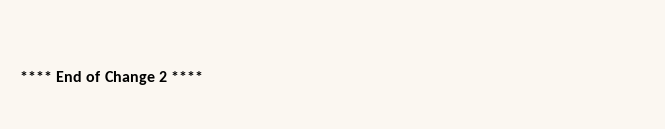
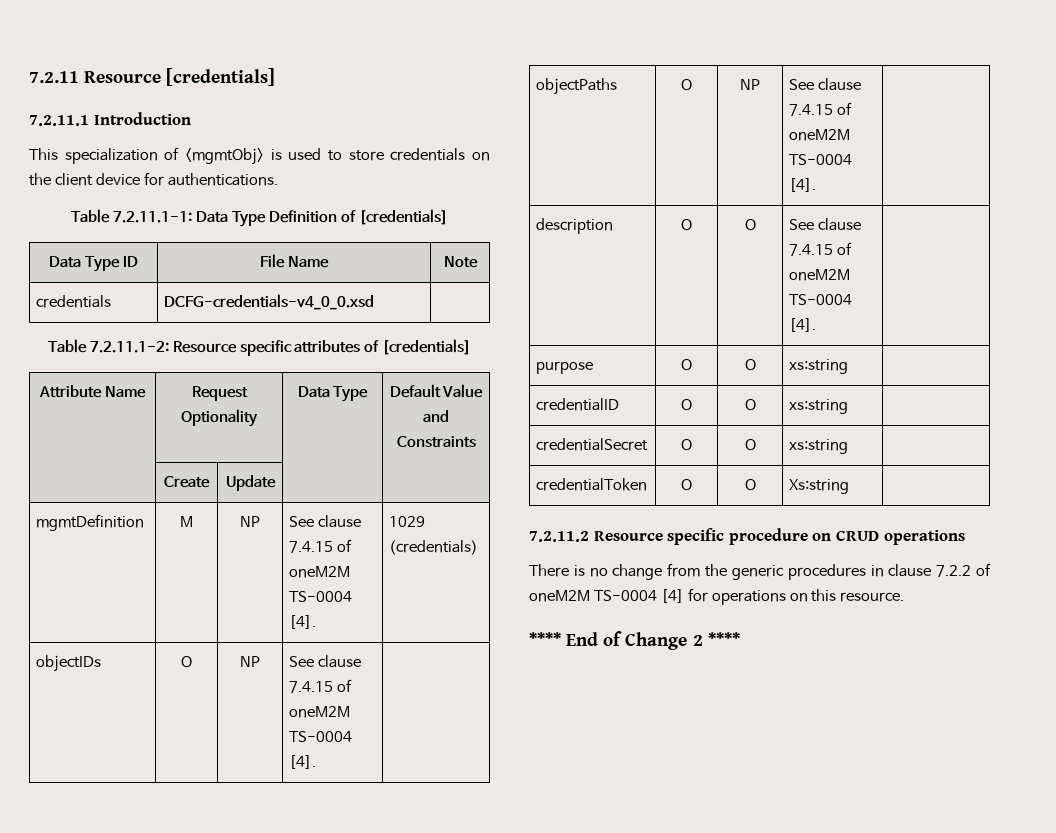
(20, 76) none -> [29,68,276,86] [29,112,191,126] [29,147,491,165] [29,172,278,186] [70,209,449,227] [49,256,138,272] [260,254,329,268] [443,256,478,268] [36,295,112,308] [164,294,375,310] [47,339,472,356] [39,385,146,398] [191,386,248,401] [181,409,258,427] [297,386,369,402] [389,384,484,398] [423,410,449,422] [396,436,476,448] [164,476,210,488] [225,475,276,491] [36,514,145,531] [180,516,193,527] [240,516,260,527] [289,515,362,528] [289,539,353,553] [289,566,351,578] [289,591,353,602] [289,615,317,629] [389,516,426,527] [389,540,479,555] [36,655,102,672] [181,656,192,668] [240,656,260,667] [289,655,362,668] [289,679,353,693] [289,706,351,718] [289,731,353,742] [289,755,317,769] [536,78,618,95] [681,79,692,91] [740,79,760,90] [789,78,862,91] [789,102,853,116] [789,129,851,141] [789,154,853,165] [789,178,817,192] [536,218,614,234] [681,219,692,231] [744,219,756,231] [789,218,862,231] [789,242,853,256] [789,269,851,281] [789,294,853,305] [789,318,817,332] [536,361,594,374] [681,359,692,371] [744,359,756,371] [789,359,849,374] [536,398,620,411] [681,399,692,411] [744,399,756,411] [789,399,849,414] [536,438,649,451] [681,439,692,451] [744,439,756,451] [789,439,849,454] [536,478,648,491] [681,479,692,491] [744,479,756,491] [789,479,850,494] [529,528,965,545] [529,563,991,580] [529,588,905,605] 7.2.11 Resource [credentials] // 7.2.11.1 Introduction // This specialization of <mgmtObj> is used to store credentials on the client device for authentications. // Table 7.2.11.1-1: Data Type Definition of [credentials] // Data Type ID | File Name | Note // credentials | DCFG-credentials-v4_0_0.xsd | // Table 7.2.11.1-2: Resource specific attributes of [credentials] // Attribute Name | Request Optionality | Data Type | Default Value and Constraints // | Create | Update | | // mgmtDefinition | M | NP | See clause 7.4.15 of oneM2M TS-0004 [4]. | 1029 (credentials) // objectIDs | O | NP | See clause 7.4.15 of oneM2M TS-0004 [4]. | // objectPaths | O | NP | See clause 7.4.15 of oneM2M TS-0004 [4]. | // description | O | O | See clause 7.4.15 of oneM2M TS-0004 [4]. | // purpose | O | O | xs:string | // credentialID | O | O | xs:string | // credentialSecret | O | O | xs:string | // credentialToken | O | O | Xs:string | // 7.2.11.2 Resource specific procedure on CRUD operations // There is no change from the generic procedures in clause 7.2.2 of oneM2M TS-0004 [4] for operations on this resource. //

